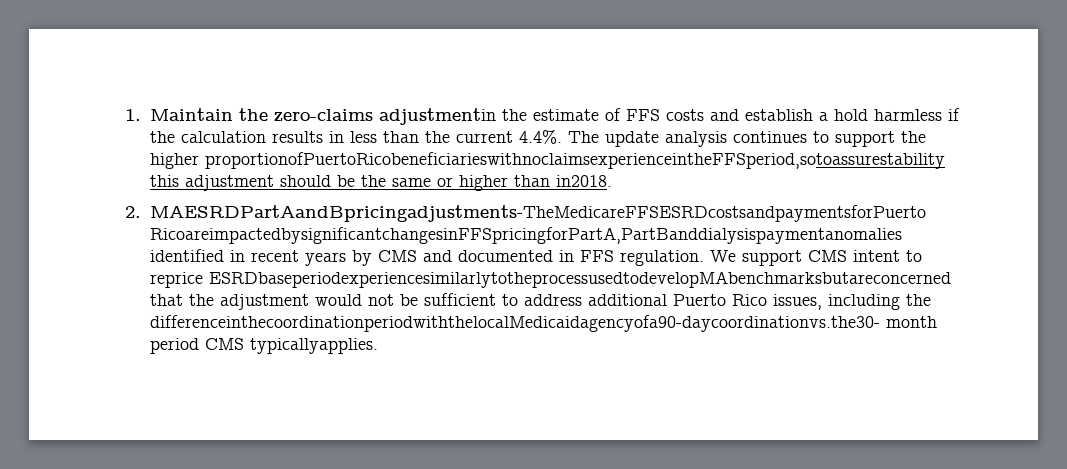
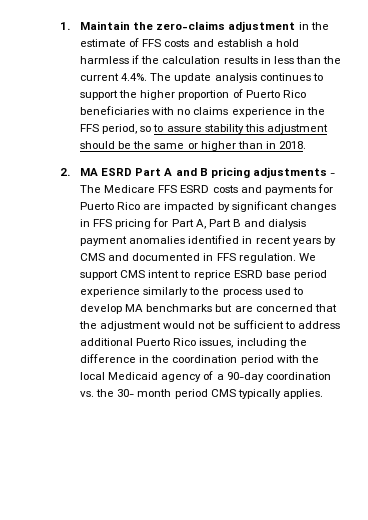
[378,108,496,125] adjustmentin -> [228,21,309,32] adjustment in
[204,152,945,169] proportionofPuertoRicobeneficiarieswithnoclaimsexperienceintheFFSperiod,sotoassurestability -> [178,89,306,100] [80,106,325,117] [80,124,244,134] proportion of Puerto Rico beneficiaries with no claims experience in the FFS period, so to assure stability
[555,175,612,187] in2018. -> [265,141,306,149] in 2018.
[149,205,926,222] [149,227,902,244] MAESRDPartAandBpricingadjustments-TheMedicareFFSESRDcostsandpaymentsforPuerto RicoareimpactedbysignificantchangesinFFSpricingforPartA,PartBanddialysispaymentanomalies -> [80,167,335,178] [80,184,333,195] [80,201,336,212] [80,218,307,229] [80,236,186,246] MA ESRD Part A and B pricing adjustments - The Medicare FFS ESRD costs and payments for Puerto Rico are impacted by significant changes in FFS pricing for Part A, Part B and dialysis payment anomalies
[208,271,951,288] ESRDbaseperiodexperiencesimilarlytotheprocessusedtodevelopMAbenchmarksbutareconcerned -> [233,270,327,280] [80,287,303,297] [80,304,313,314] ESRD base period experience similarly to the process used to develop MA benchmarks but are concerned
[149,315,880,332] differenceinthecoordinationperiodwiththelocalMedicaidagencyofa90-daycoordinationvs.the30- -> [80,354,319,365] [80,371,331,382] [80,389,135,397] difference in the coordination period with the local Medicaid agency of a 90-day coordination vs. the 30-
[249,338,378,354] typicallyapplies. -> [237,389,323,399] typically applies.

